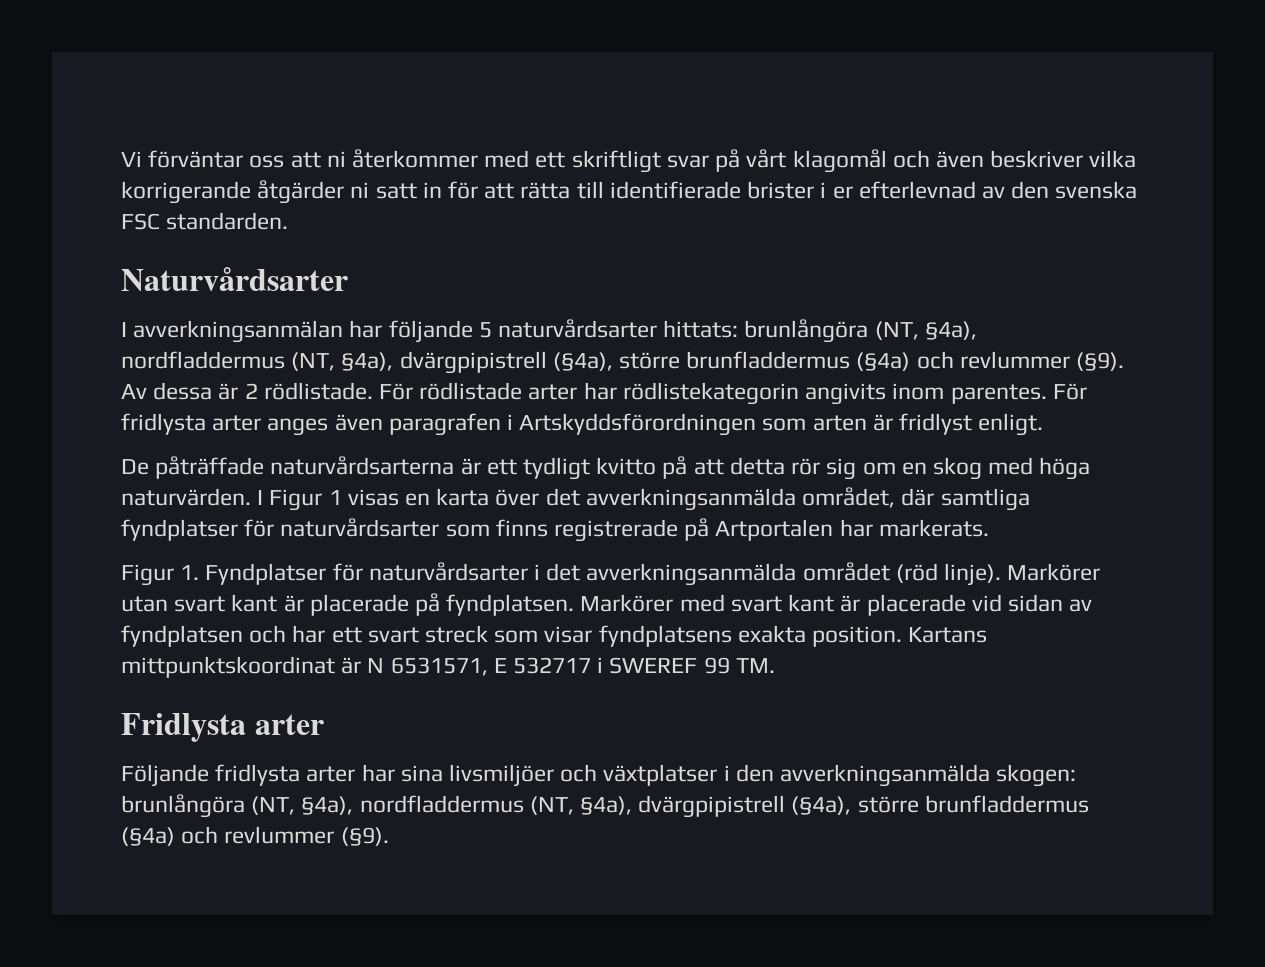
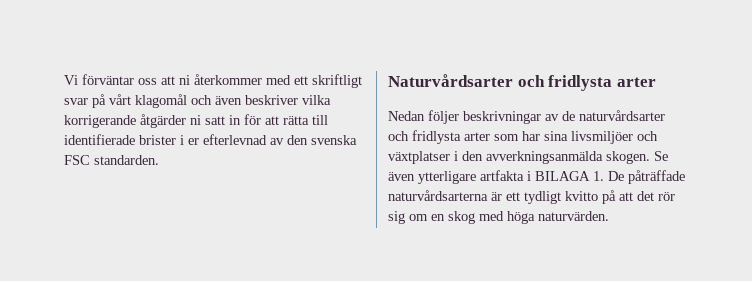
[121,319,977,343] [121,351,1125,374] [121,382,1087,405] [121,413,1044,436] // I avverkningsanmälan har följande 5 naturvårdsarter hittats: brunlångöra (NT, §4a), nordfladdermus (NT, §4a), dvärgpipistrell (§4a), större brunfladdermus (§4a) och revlummer (§9). Av dessa är 2 rödlistade. För rödlistade arter har rödlistekategorin angivits inom parentes. För fridlysta arter anges även paragrafen i Artskyddsförordningen som arten är fridlyst enligt. // -> [517,75,656,91] [388,110,665,124] [388,130,658,144] [388,151,668,164] [388,170,604,184] och fridlysta arter // Nedan följer beskrivningar av de naturvårdsarter och fridlysta arter som har sina livsmiljöer och växtplatser i den avverkningsanmälda skogen. Se även ytterligare artfakta i BILAGA 1.
[729,457,785,475] detta -> [637,191,654,201] det
[257,487,1030,511] [121,518,989,542] [121,562,1101,586] [121,593,1093,616] [121,625,988,647] [121,656,775,678] [121,713,324,742] [121,764,1077,787] [121,794,1089,818] [121,826,389,846] I Figur 1 visas en karta över det avverkningsanmälda området, där samtliga fyndplatser för naturvårdsarter som finns registrerade på Artportalen har markerats. // Figur 1. Fyndplatser för naturvårdsarter i det avverkningsanmälda området (röd linje). Markörer utan svart kant är placerade på fyndplatsen. Markörer med svart kant är placerade vid sidan av fyndplatsen och har ett svart streck som visar fyndplatsens exakta position. Kartans mittpunktskoordinat är N 6531571, E 532717 i SWEREF 99 TM. // Fridlysta arter // Följande fridlysta arter har sina livsmiljöer och växtplatser i den avverkningsanmälda skogen: brunlångöra (NT, §4a), nordfladdermus (NT, §4a), dvärgpipistrell (§4a), större brunfladdermus (§4a) och revlummer (§9). -> (609, 216) none

